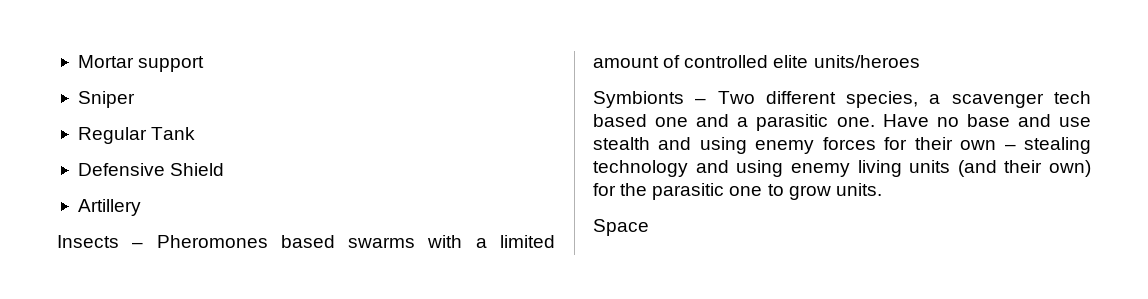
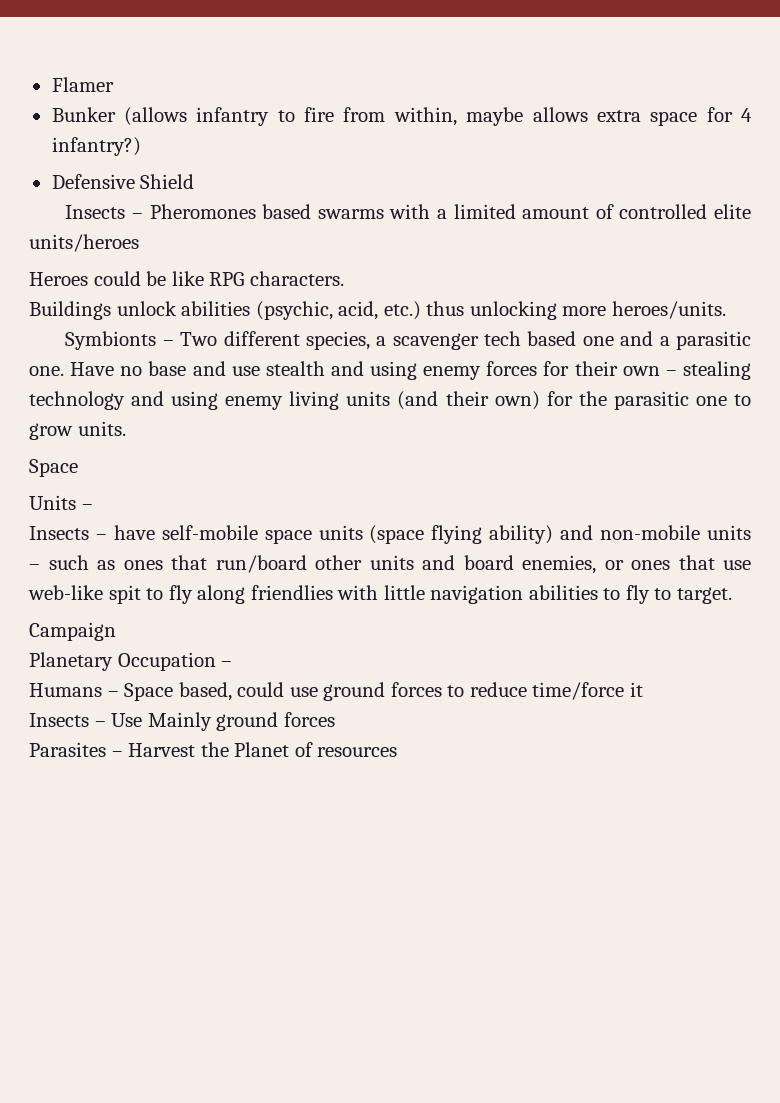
[77,55,205,72] [77,91,135,108] [77,127,196,144] Mortar support // Sniper // Regular Tank -> [51,77,114,92] [51,107,753,126] [51,137,141,156] Flamer // Bunker (allows infantry to fire from within, maybe allows extra space for 4 infantry?)
[77,199,141,216] // Artillery -> (195, 181) none
(920, 61) none -> [29,271,344,286] [29,301,726,320] // Heroes could be like RPG characters. // Buildings unlock abilities (psychic, acid, etc.) thus unlocking more heroes/units.
(649, 227) none -> [29,495,93,510] [29,525,751,544] [29,555,751,574] [28,585,732,604] [29,622,116,641] [29,652,233,671] [29,682,643,701] [29,712,335,731] [29,742,398,757] // Units – // Insects – have self-mobile space units (space flying ability) and non-mobile units – such as ones that run/board other units and board enemies, or ones that use web-like spit to fly along friendlies with little navigation abilities to fly to target. // Campaign // Planetary Occupation – // Humans – Space based, could use ground forces to reduce time/force it // Insects – Use Mainly ground forces // Parasites – Harvest the Planet of resources

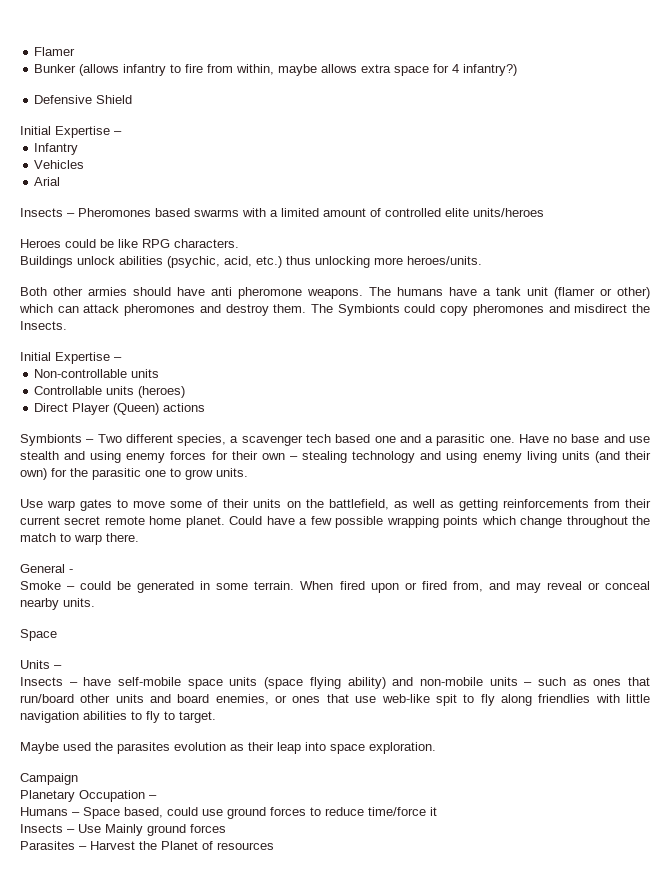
(195, 181) none -> [20,126,122,138] [34,143,79,155] [34,160,85,169] [34,177,61,186] // Initial Expertise – // Infantry // Vehicles // Arial
(726, 310) none -> [20,287,650,299] [19,304,650,316] [20,321,67,330] [20,352,122,364] [34,369,160,378] [34,386,186,398] [34,403,206,415] // Both other armies should have anti pheromone weapons. The humans have a tank unit (flamer or other) which can attack pheromones and destroy them. The Symbionts could copy pheromones and misdirect the Insects. // Initial Expertise – // Non-controllable units // Controllable units (heroes) // Direct Player (Queen) actions
(126, 428) none -> [20,499,651,511] [20,516,650,528] [20,533,139,545] [20,564,73,573] [20,581,650,593] [20,598,95,610] // Use warp gates to move some of their units on the battlefield, as well as getting reinforcements from their current secret remote home planet. Could have a few possible wrapping points which change throughout the match to warp there. // General - // Smoke – could be generated in some terrain. When fired upon or fired from, and may reveal or conceal nearby units.
(732, 595) none -> [20,742,436,754] // Maybe used the parasites evolution as their leap into space exploration.

